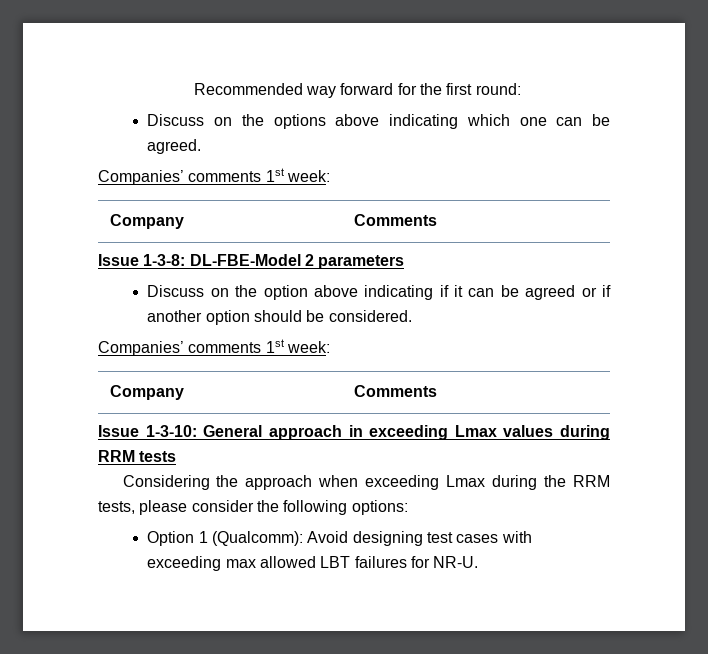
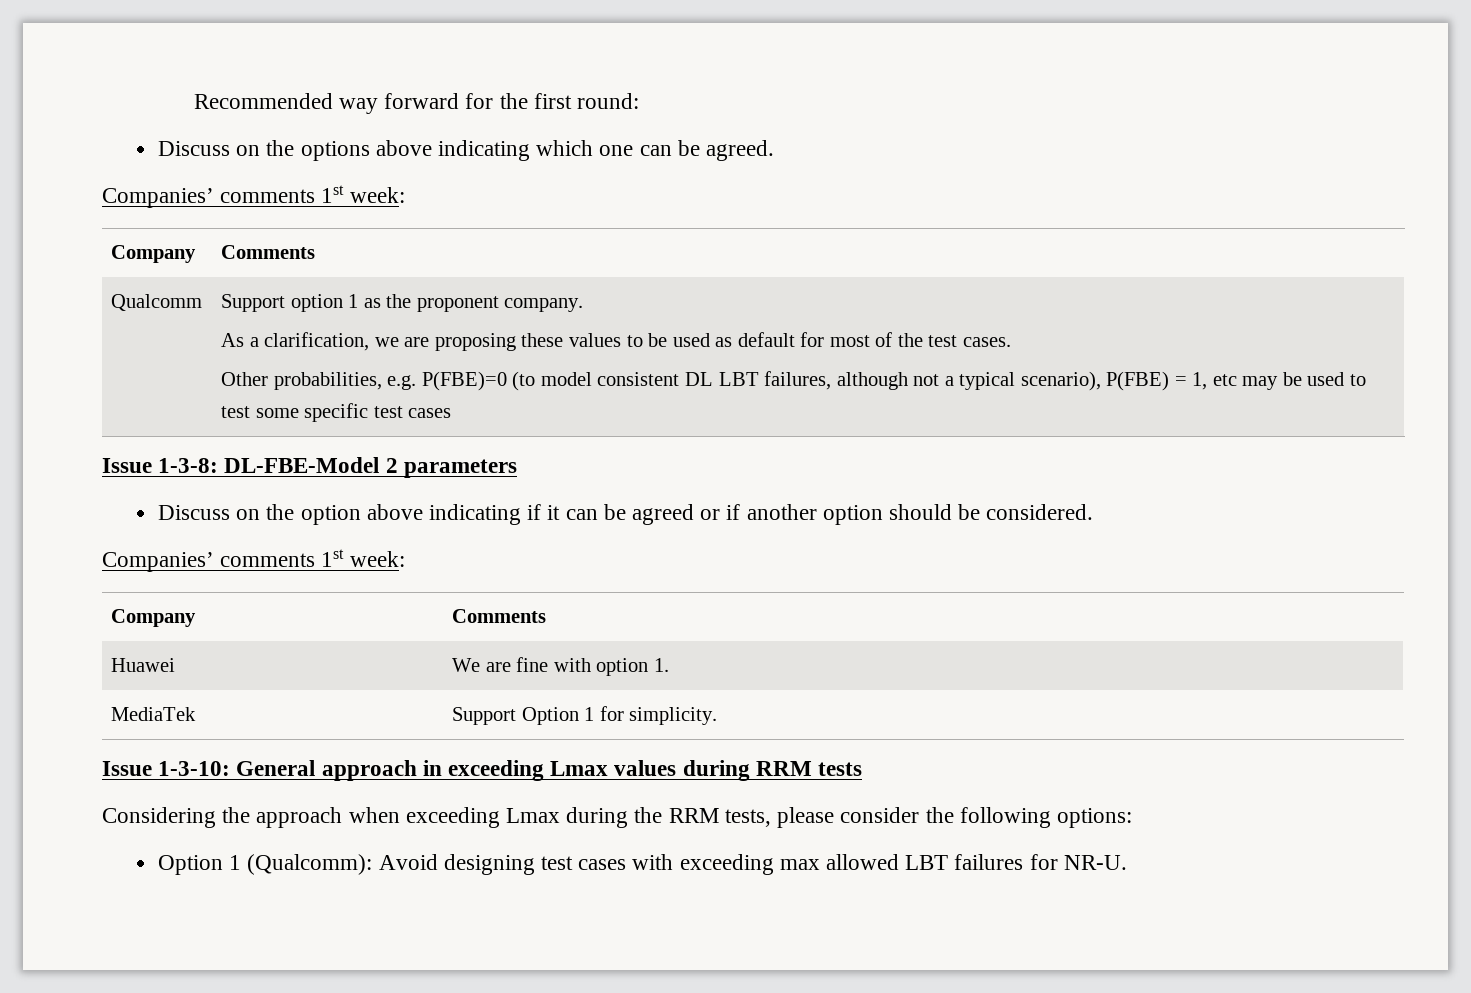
(437, 220) none -> [111,294,203,311] [221,294,584,312] [221,332,1011,351] [221,371,1366,391] [221,403,452,422] // Qualcomm | Support option 1 as the proponent company. // As a clarification, we are proposing these values to be used as default for most of the test cases. // Other probabilities, e.g. P(FBE)=0 (to model consistent DL LBT failures, although not a typical scenario), P(FBE) = 1, etc may be used to test some specific test cases
(437, 391) none -> [111,658,176,672] [452,657,669,676] [111,707,197,721] [452,706,718,725] // Huawei | We are fine with option 1. // MediaTek | Support Option 1 for simplicity.

